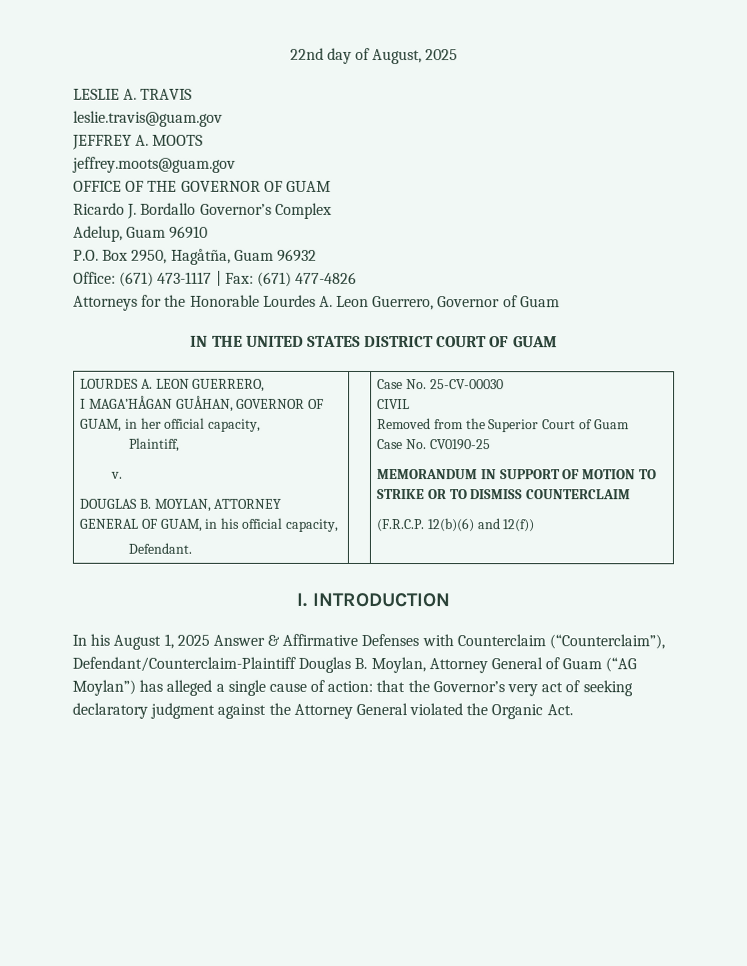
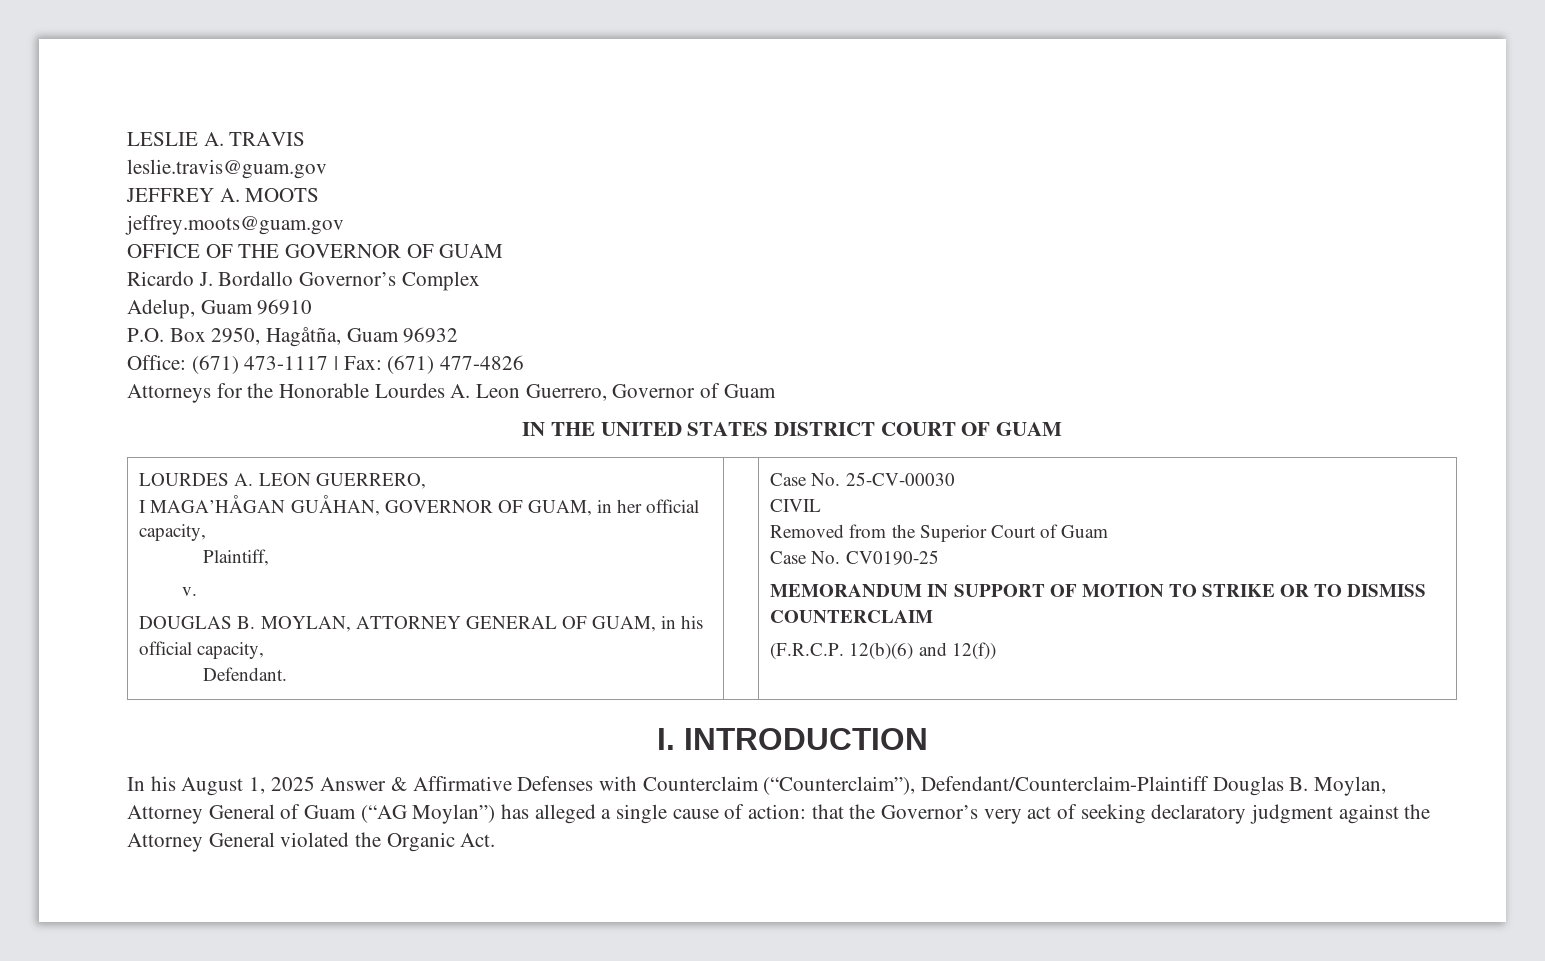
[289,47,459,65] 22nd day of August, 2025 // -> (127, 139) none

